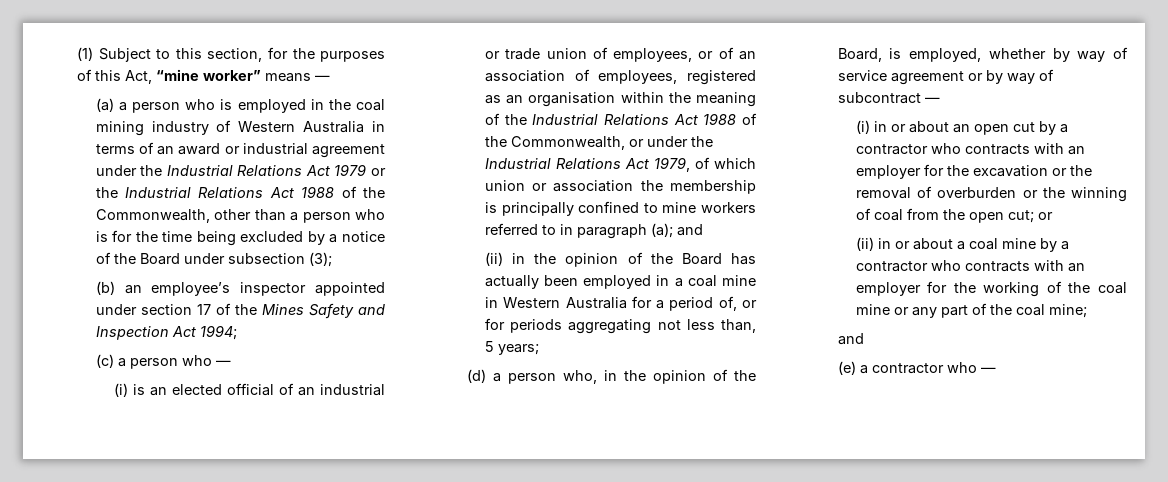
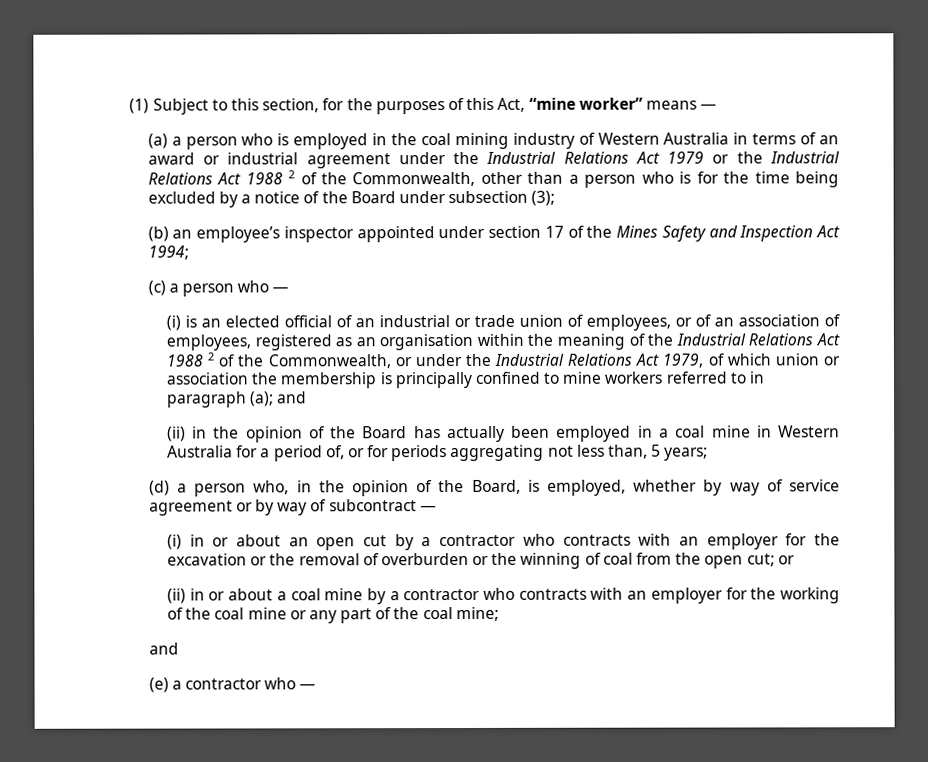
(335, 192) none -> [288,170,296,179] 2
(737, 119) none -> [207,352,215,361] 2

